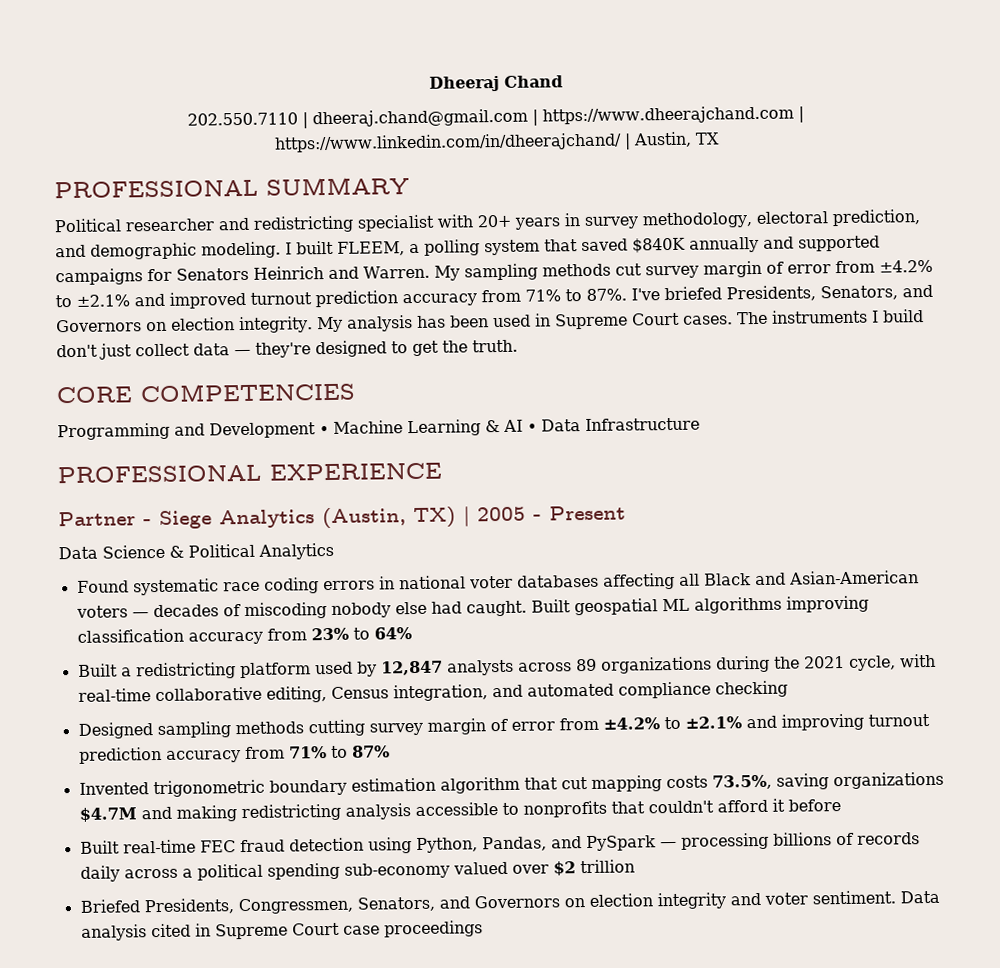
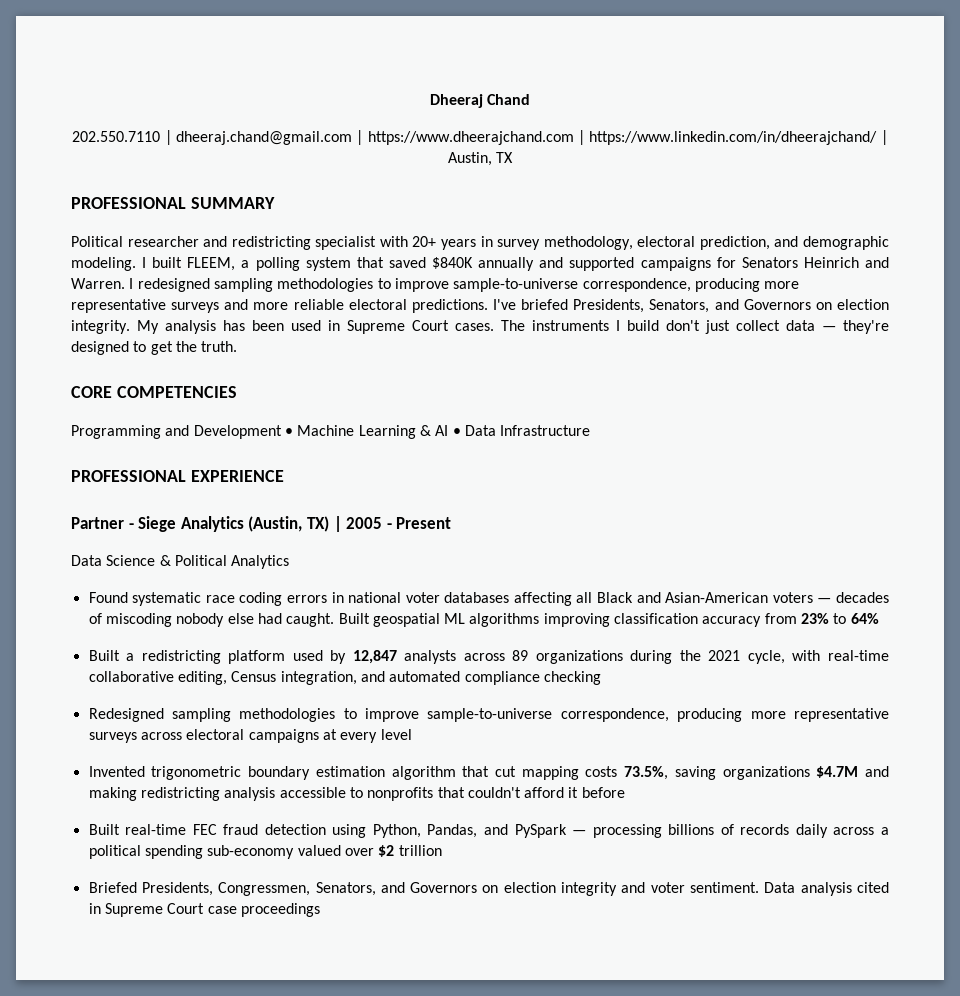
[433,259,933,281] [55,288,627,309] My sampling methods cut survey margin of error from ±4.2% to ±2.1% and improved turnout prediction accuracy from 71% to 87%. -> [129,278,800,292] [71,299,488,313] I redesigned sampling methodologies to improve sample-to-universe correspondence, producing more representative surveys and more reliable electoral predictions.
[77,713,930,739] [78,745,390,764] Designed sampling methods cutting survey margin of error from ±4.2% to ±2.1% and improving turnout prediction accuracy from 71% to 87% -> [88,708,889,722] [88,729,412,743] Redesigned sampling methodologies to improve sample-to-universe correspondence, producing more representative surveys across electoral campaigns at every level

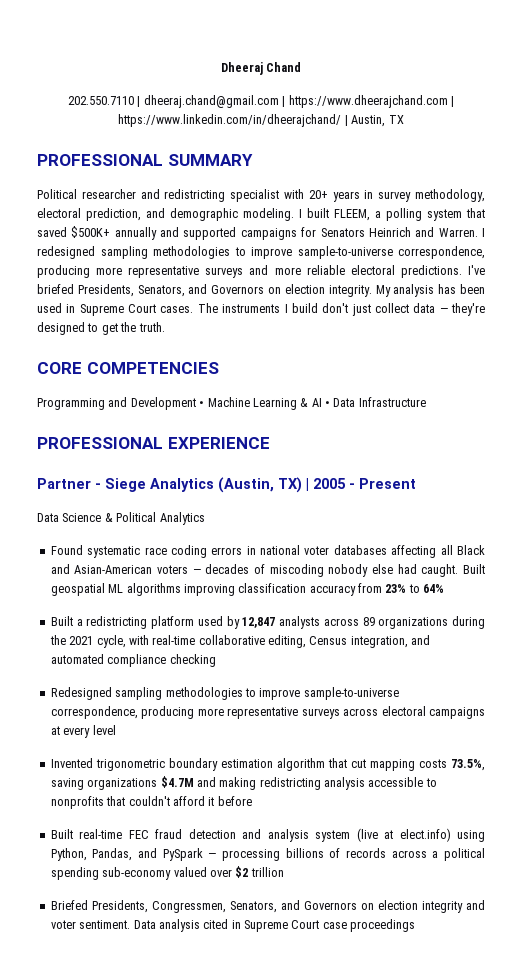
[432,257,474,269] $840K -> [71,226,111,238] $500K+
(326, 829) none -> [242,828,451,842] and analysis system (live at elect.info)
[795,824,828,838] daily -> (387, 853) none

